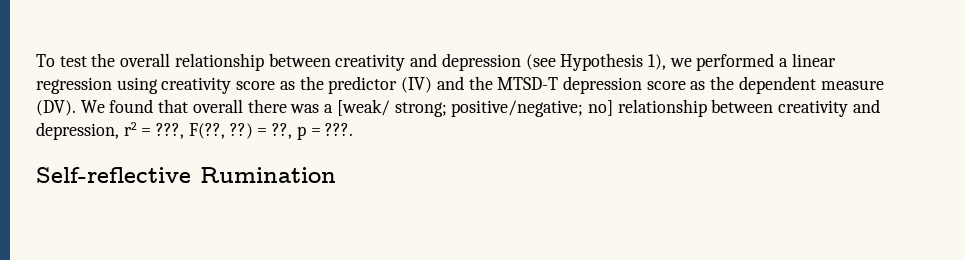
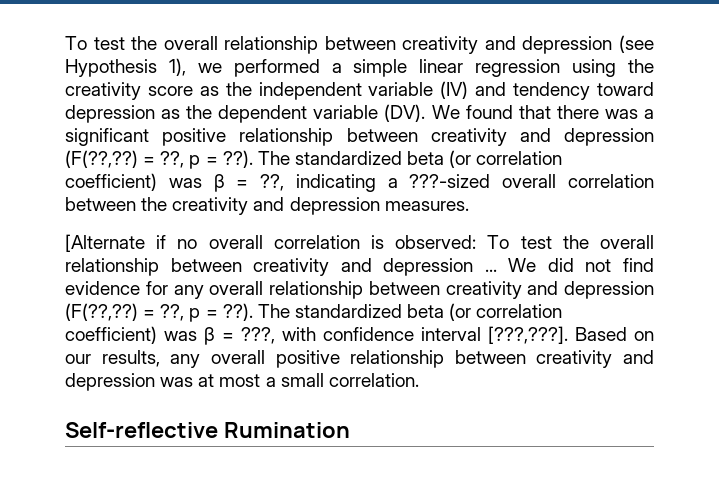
(789, 62) none -> [353,59,408,77] simple
(158, 85) none -> [628,59,655,73] the
[328,76,686,94] predictor (IV) and the MTSD-T depression score -> [258,81,655,100] [65,105,155,123] independent variable (IV) and tendency toward depression
[820,80,884,90] measure -> [313,105,379,119] variable
[192,99,243,113] overall -> (551, 112) none
[336,99,880,117] [36,122,354,140] [weak/ strong; positive/negative; no] relationship between creativity and depression, r2 = ???, F(??, ??) = ??, p = ???. -> [65,128,655,146] [65,150,563,169] [65,173,654,192] [65,197,469,215] [65,234,654,252] [65,258,654,276] [65,281,654,299] [65,303,563,322] [65,326,654,345] [65,350,654,368] [65,373,419,391] significant positive relationship between creativity and depression (F(??,??) = ??, p = ??). The standardized beta (or correlation coefficient) was β = ??, indicating a ???-sized overall correlation between the creativity and depression measures. // [Alternate if no overall correlation is observed: To test the overall relationship between creativity and depression ... We did not find evidence for any overall relationship between creativity and depression (F(??,??) = ??, p = ??). The standardized beta (or correlation coefficient) was β = ???, with confidence interval [???,???]. Based on our results, any overall positive relationship between creativity and depression was at most a small correlation.

